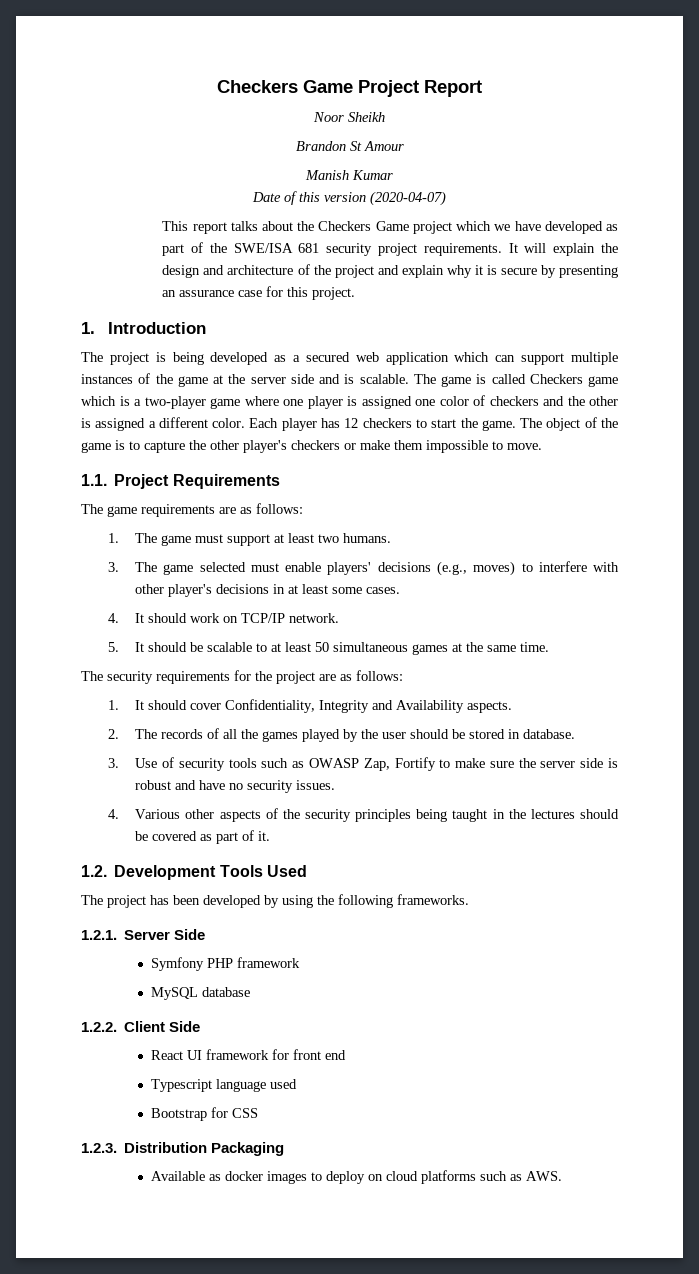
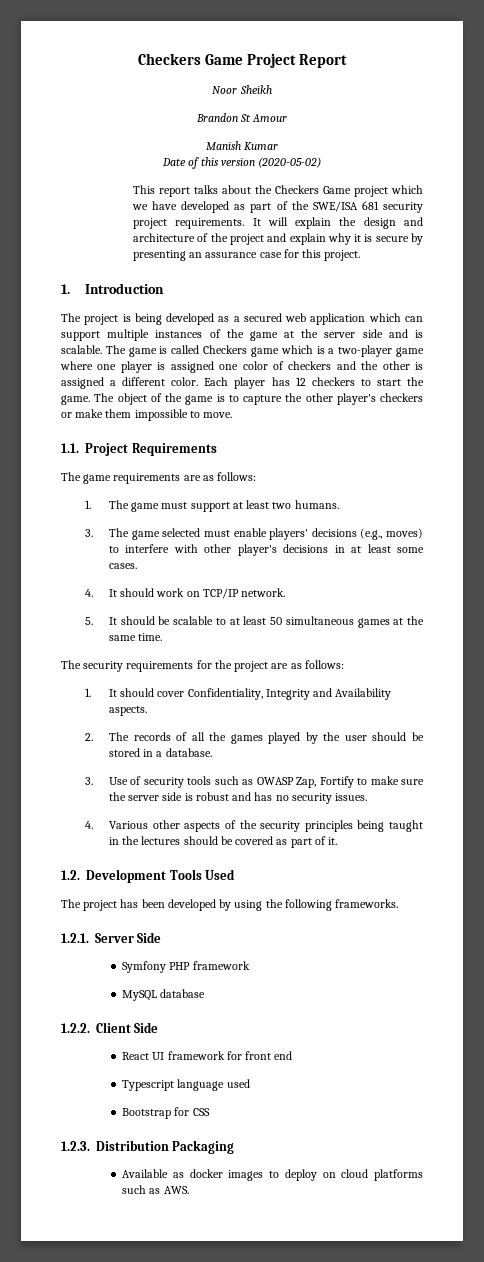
[370,191,446,206] (2020-04-07) -> [257,157,321,168] (2020-05-02)
(521, 734) none -> [156,751,163,757] a
[199,780,226,790] have -> [254,792,273,801] has

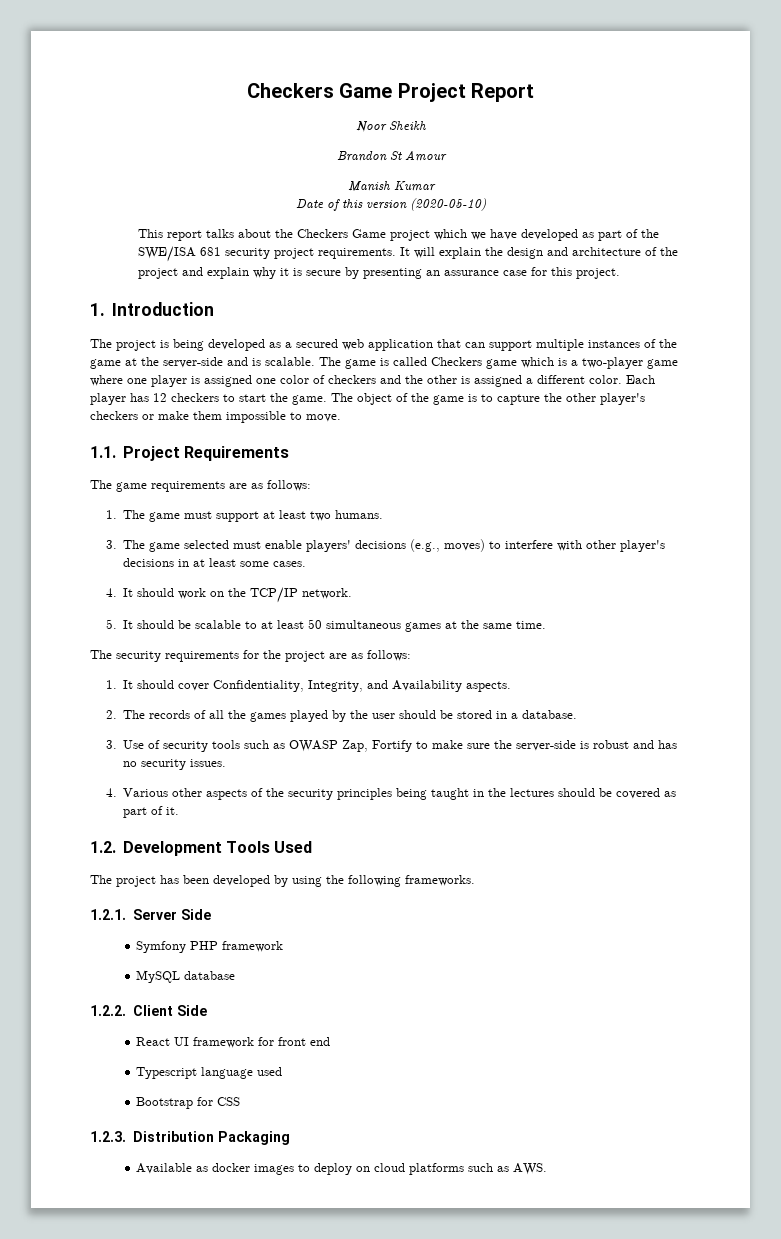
[257,157,321,168] (2020-05-02) -> [409,198,486,211] (2020-05-10)
[368,313,401,322] which -> [437,339,461,348] that
[324,329,383,338] server side -> [163,357,223,368] server-side
(200, 594) none -> [228,588,247,597] the
[265,689,310,700] Integrity -> [308,680,364,692] Integrity,
[128,792,183,801] server side -> [516,740,577,751] server-side

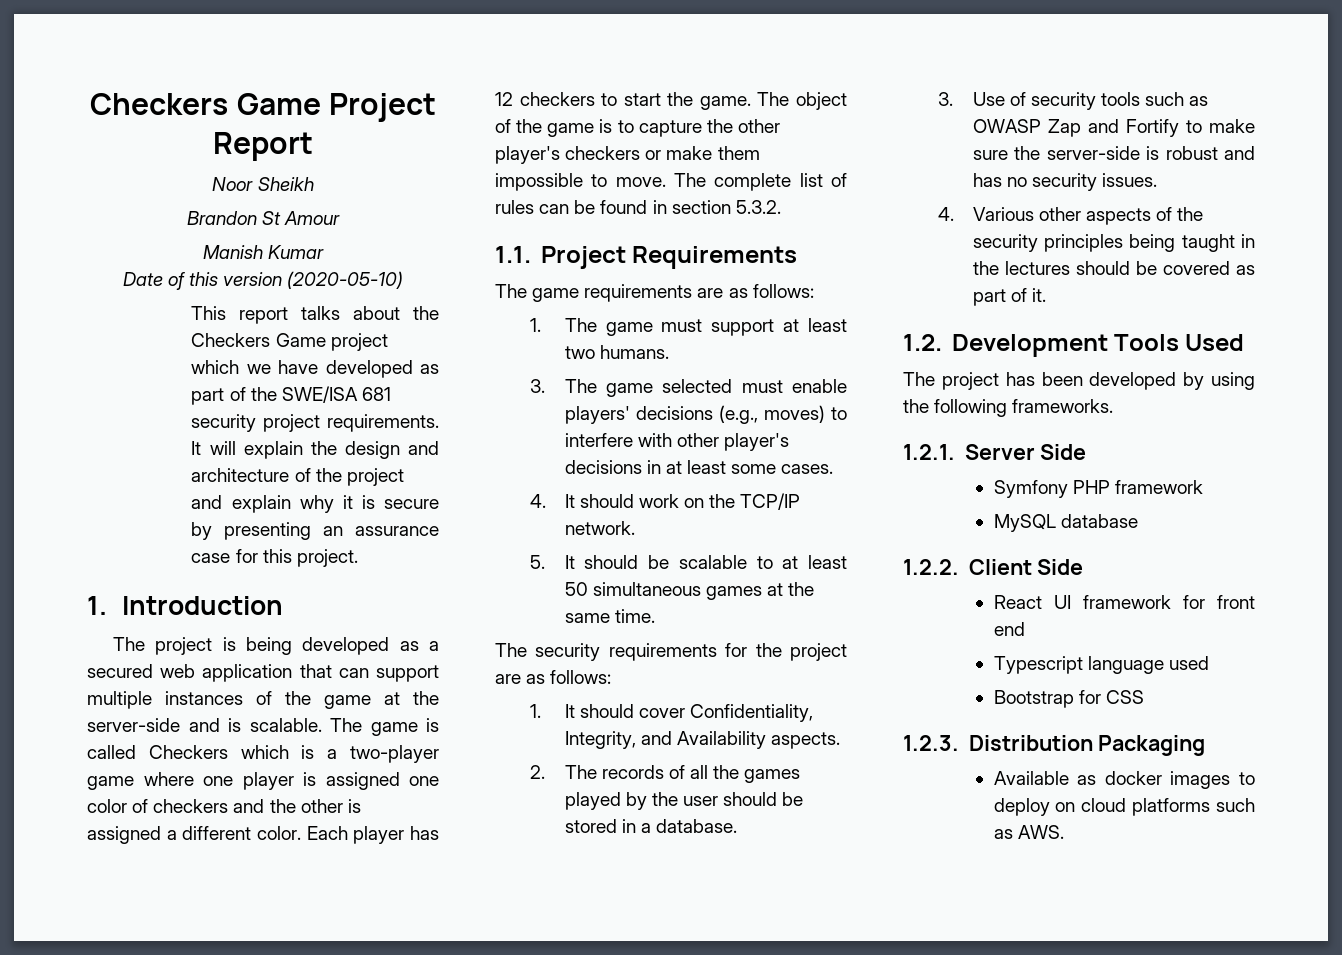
[486,359,517,369] game -> (228, 752) none
(341, 418) none -> [674,173,847,191] [495,200,781,214] The complete list of rules can be found in section 5.3.2.
[342,740,369,752] Zap, -> [1047,119,1119,137] Zap and

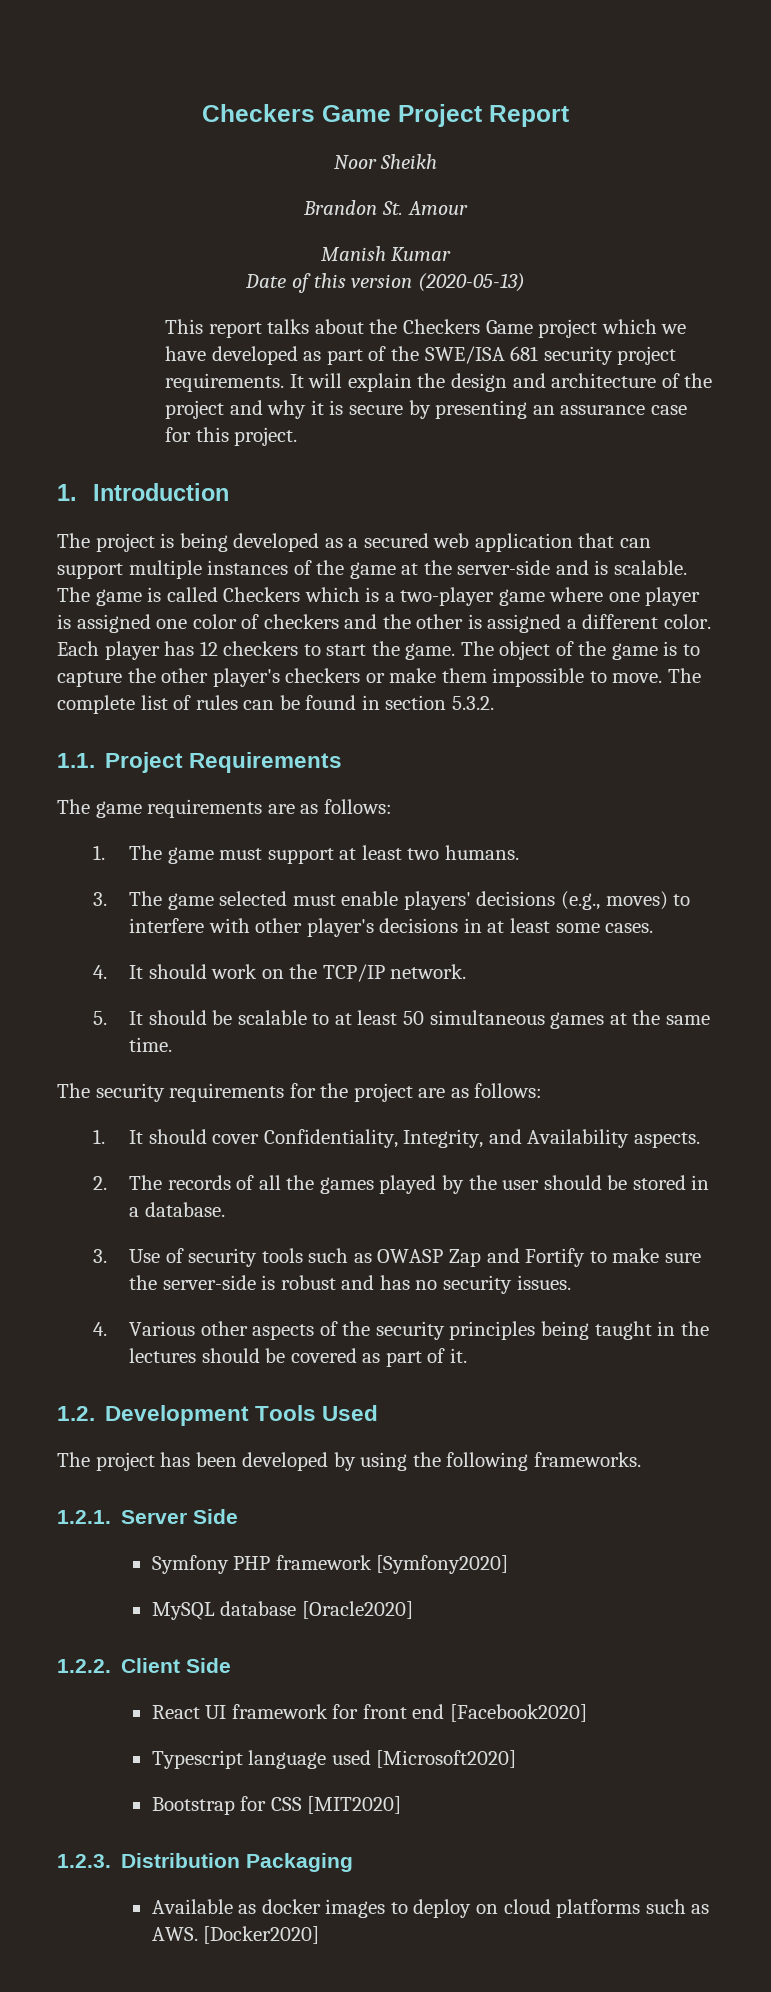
[262,211,281,225] St -> [382,201,404,215] St.
[287,271,404,289] (2020-05-10) -> [417,273,525,292] (2020-05-13)
[231,495,291,513] explain -> (263, 407) none
(1203, 487) none -> [376,1555,509,1574] [Symfony2020]
(1138, 521) none -> [301,1601,413,1619] [Oracle2020]
(1025, 629) none -> [449,1704,587,1722] [Facebook2020]
(1209, 663) none -> [376,1750,517,1768] [Microsoft2020]
(1144, 697) none -> [307,1796,402,1814] [MIT2020]
(1064, 832) none -> [203,1926,320,1944] [Docker2020]

